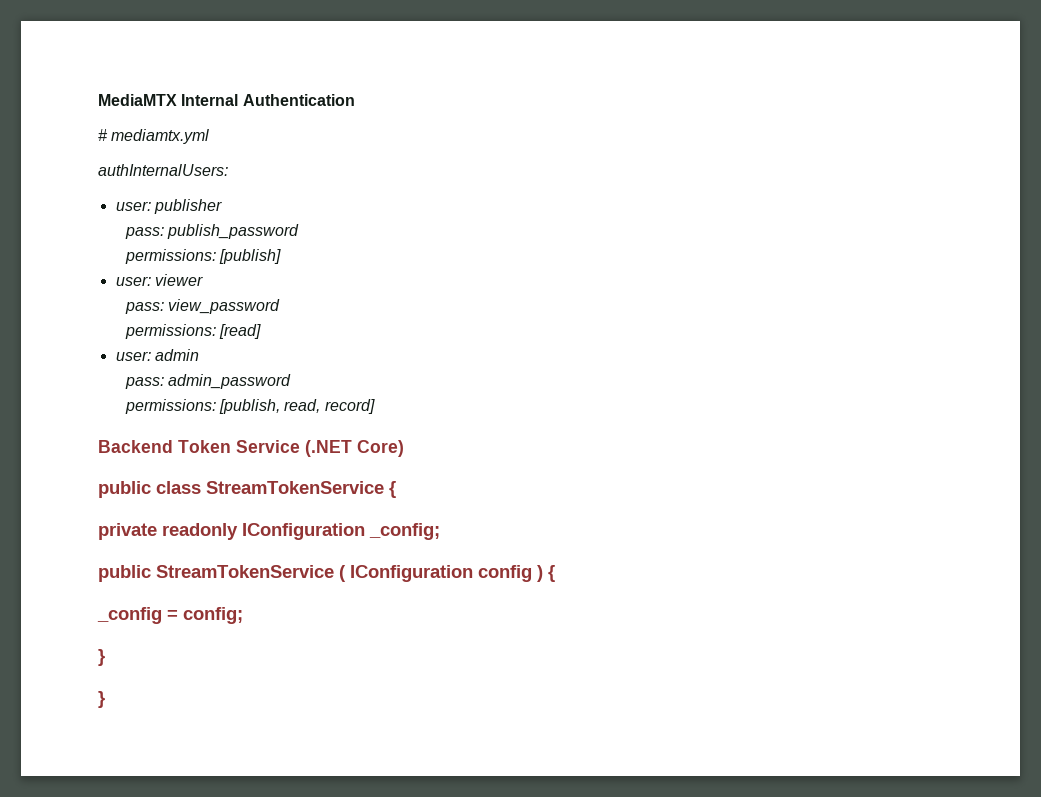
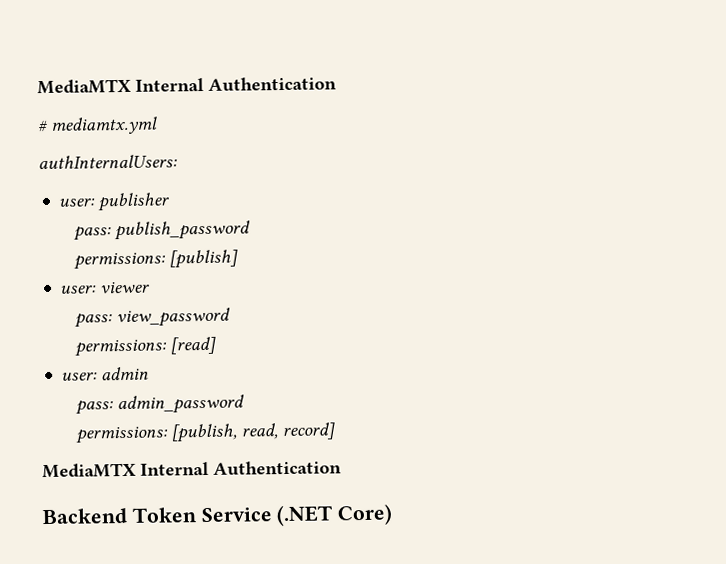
(375, 406) none -> [42,460,342,479] // MediaMTX Internal Authentication
[98,481,396,498] [98,523,440,540] [98,565,555,582] [97,607,243,624] [98,649,105,666] [98,691,105,708] // public class StreamTokenService { // private readonly IConfiguration _config; // public StreamTokenService ( IConfiguration config ) { // _config = config; // } // } -> (394, 514) none

